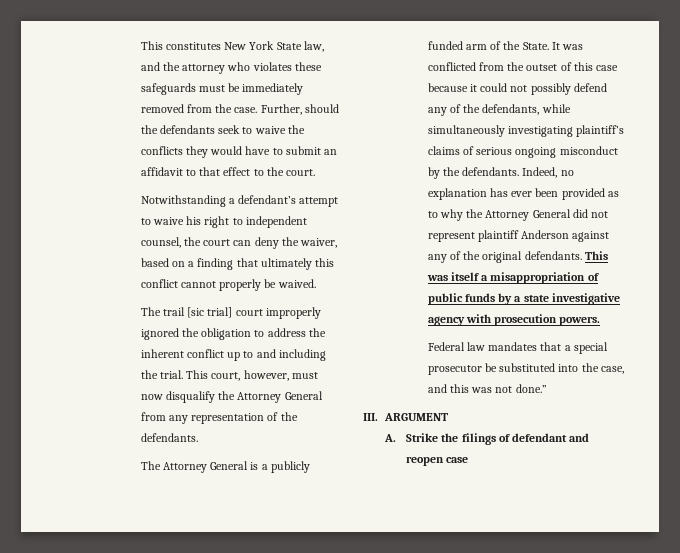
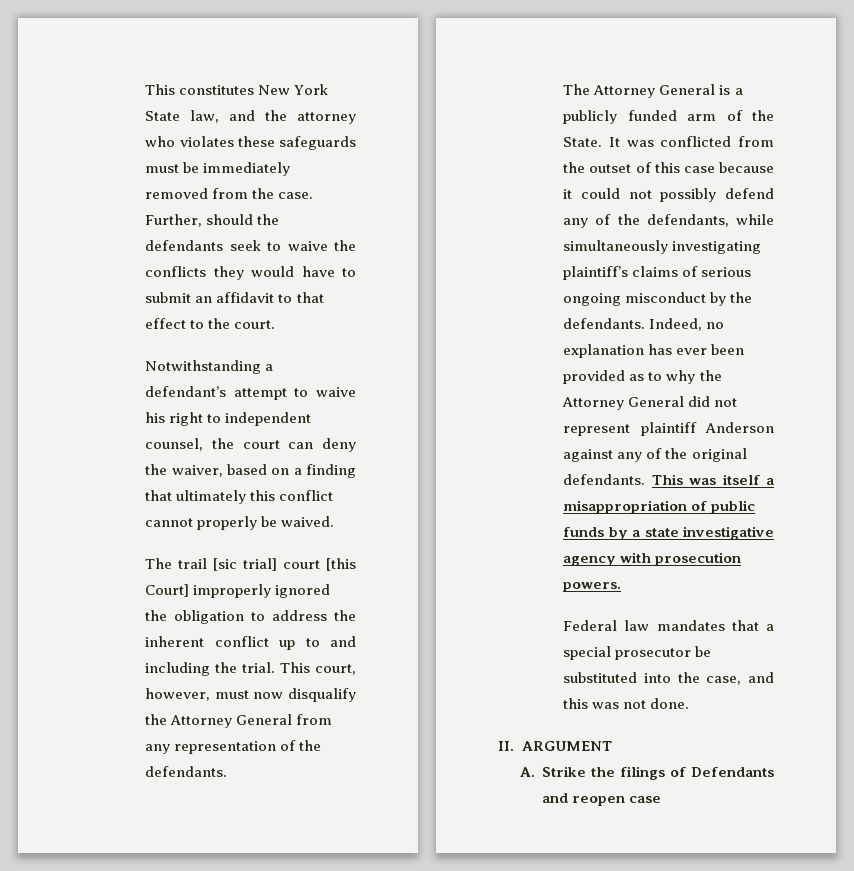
(263, 312) none -> [326,558,356,571] [145,584,190,597] [this Court]
[515,384,547,393] [363,413,378,421] done.” // III. -> [650,698,690,709] [498,741,514,751] done. // II.
[512,433,568,442] defendant -> [691,767,774,777] Defendants

